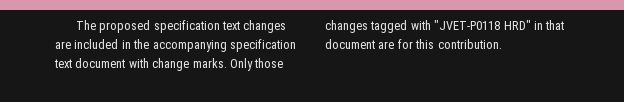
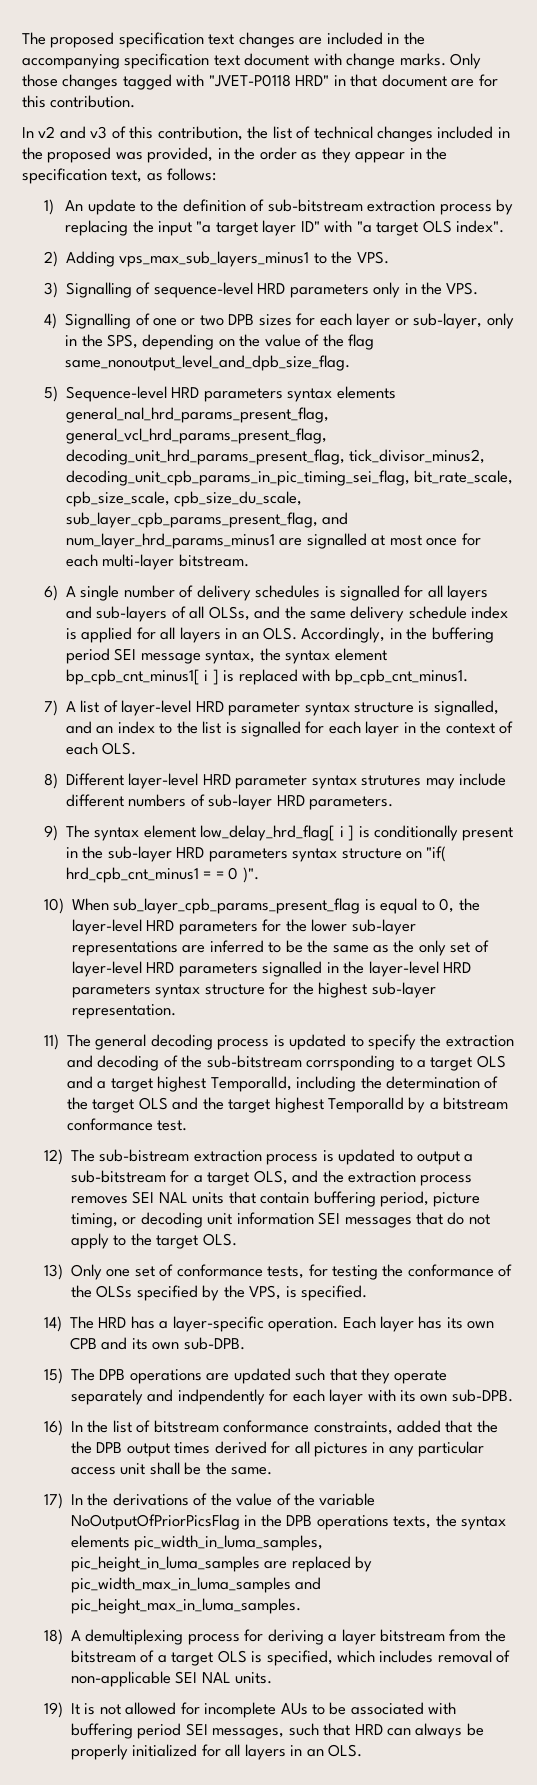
(502, 44) none -> [22,126,510,142] [22,147,448,163] [22,168,217,184] [43,199,514,215] [65,220,505,236] [43,251,389,267] [43,282,479,298] [43,313,514,329] [65,334,375,350] [65,355,351,371] [43,386,396,402] [65,407,329,423] [65,428,327,444] [65,449,486,465] [65,470,514,486] [65,491,303,507] [65,512,349,528] [65,533,481,549] [65,554,249,570] [43,585,489,601] [65,606,509,622] [65,627,494,643] [65,648,387,664] [65,669,468,685] [43,700,499,716] [65,721,514,737] [65,742,137,755] [43,773,506,789] [65,794,394,810] [43,825,514,841] [65,846,447,862] [65,867,259,883] [43,898,480,914] [71,919,416,935] [71,940,489,956] [71,961,471,977] [71,982,436,998] [71,1004,176,1019] [43,1034,514,1050] [66,1055,506,1071] [66,1076,499,1092] [66,1097,509,1113] [66,1118,188,1131] [43,1149,474,1165] [70,1170,473,1186] [70,1191,481,1207] [70,1212,490,1228] [70,1233,237,1249] [43,1264,513,1280] [70,1285,367,1301] [43,1316,495,1332] [69,1337,245,1350] [43,1368,448,1384] [70,1389,513,1405] [43,1420,498,1436] [70,1441,485,1457] [70,1462,273,1475] [43,1493,376,1509] [70,1514,506,1530] [70,1535,324,1551] [70,1556,373,1572] [70,1577,322,1593] [70,1598,301,1614] [43,1629,506,1645] [70,1650,511,1666] [70,1671,273,1687] [43,1702,457,1718] [70,1723,484,1739] [70,1744,362,1760] // In v2 and v3 of this contribution, the list of technical changes included in the proposed was provided, in the order as they appear in the specification text, as follows: // 1) An update to the definition of sub-bitstream extraction process by replacing the input "a target layer ID" with "a target OLS index". // 2) Adding vps_max_sub_layers_minus1 to the VPS. // 3) Signalling of sequence-level HRD parameters only in the VPS. // 4) Signalling of one or two DPB sizes for each layer or sub-layer, only in the SPS, depending on the value of the flag same_nonoutput_level_and_dpb_size_flag. // 5) Sequence-level HRD parameters syntax elements general_nal_hrd_params_present_flag, general_vcl_hrd_params_present_flag, decoding_unit_hrd_params_present_flag, tick_divisor_minus2, decoding_unit_cpb_params_in_pic_timing_sei_flag, bit_rate_scale, cpb_size_scale, cpb_size_du_scale, sub_layer_cpb_params_present_flag, and num_layer_hrd_params_minus1 are signalled at most once for each multi-layer bitstream. // 6) A single number of delivery schedules is signalled for all layers and sub-layers of all OLSs, and the same delivery schedule index is applied for all layers in an OLS. Accordingly, in the buffering period SEI message syntax, the syntax element bp_cpb_cnt_minus1[ i ] is replaced with bp_cpb_cnt_minus1. // 7) A list of layer-level HRD parameter syntax structure is signalled, and an index to the list is signalled for each layer in the context of each OLS. // 8) Different layer-level HRD parameter syntax strutures may include different numbers of sub-layer HRD parameters. // 9) The syntax element low_delay_hrd_flag[ i ] is conditionally present in the sub-layer HRD parameters syntax structure on "if( hrd_cpb_cnt_minus1 = = 0 )". // 10) When sub_layer_cpb_params_present_flag is equal to 0, the layer-level HRD parameters for the lower sub-layer representations are inferred to be the same as the only set of layer-level HRD parameters signalled in the layer-level HRD parameters syntax structure for the highest sub-layer representation. // 11) The general decoding process is updated to specify the extraction and decoding of the sub-bitstream corrsponding to a target OLS and a target highest TemporalId, including the determination of the target OLS and the target highest TemporalId by a bitstream conformance test. // 12) The sub-bistream extraction process is updated to output a sub-bitstream for a target OLS, and the extraction process removes SEI NAL units that contain buffering period, picture timing, or decoding unit information SEI messages that do not apply to the target OLS. // 13) Only one set of conformance tests, for testing the conformance of the OLSs specified by the VPS, is specified. // 14) The HRD has a layer-specific operation. Each layer has its own CPB and its own sub-DPB. // 15) The DPB operations are updated such that they operate separately and indpendently for each layer with its own sub-DPB. // 16) In the list of bitstream conformance constraints, added that the the DPB output times derived for all pictures in any particular access unit shall be the same. // 17) In the derivations of the value of the variable NoOutputOfPriorPicsFlag in the DPB operations texts, the syntax elements pic_width_in_luma_samples, pic_height_in_luma_samples are replaced by pic_width_max_in_luma_samples and pic_height_max_in_luma_samples. // 18) A demultiplexing process for deriving a layer bitstream from the bitstream of a target OLS is specified, which includes removal of non-applicable SEI NAL units. // 19) It is not allowed for incomplete AUs to be associated with buffering period SEI messages, such that HRD can always be properly initialized for all layers in an OLS.

